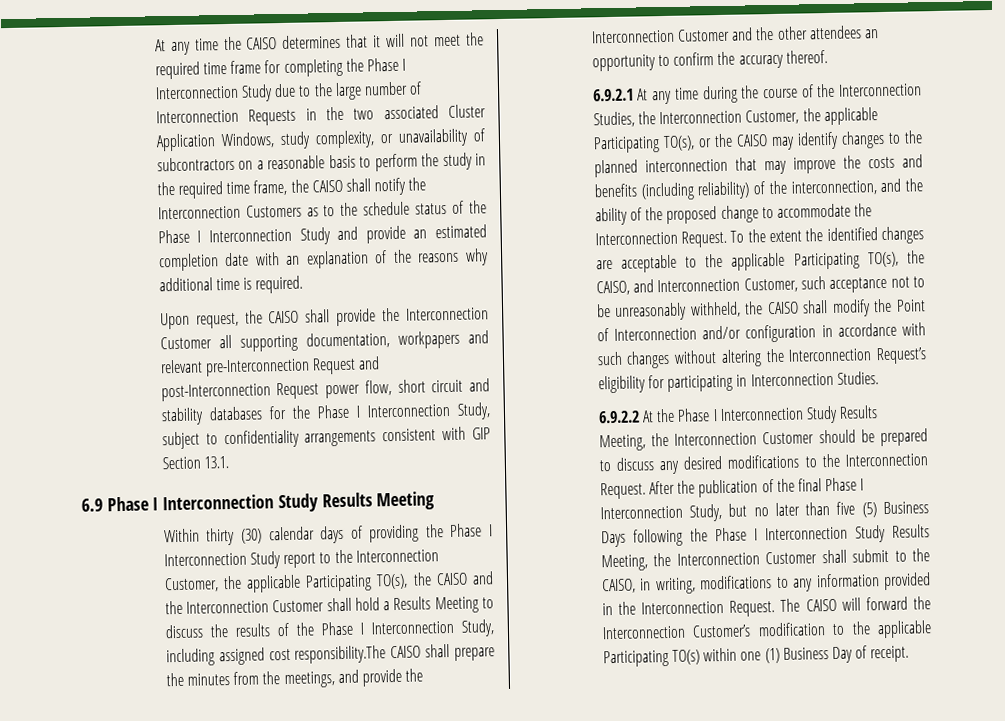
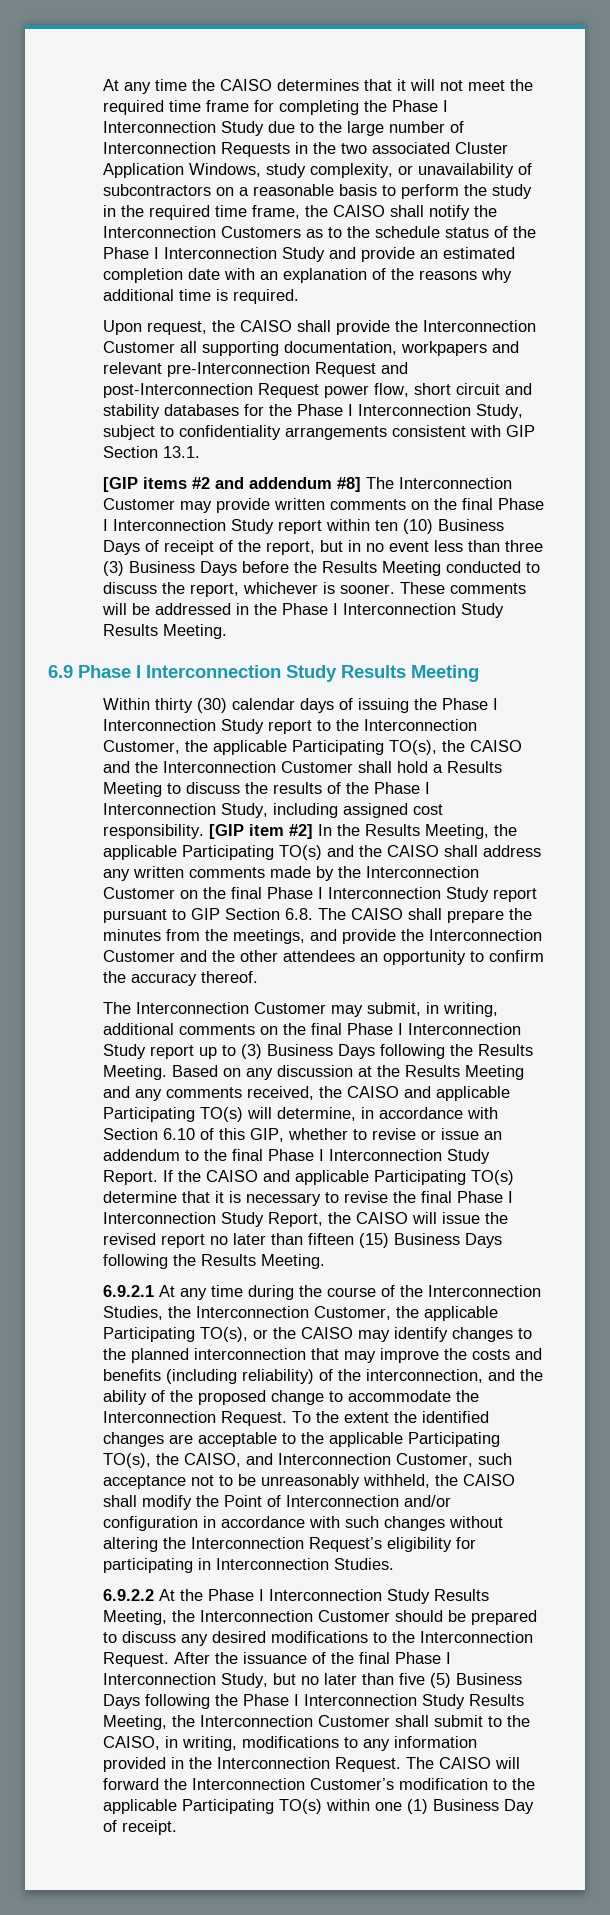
(229, 462) none -> [103,477,513,492] [103,498,545,513] [103,519,505,534] [103,540,544,555] [103,561,541,576] [103,582,527,597] [102,603,505,618] [103,624,228,639] // [GIP items #2 and addendum #8] The Interconnection Customer may provide written comments on the final Phase I Interconnection Study report within ten (10) Business Days of receipt of the report, but in no event less than three (3) Business Days before the Results Meeting conducted to discuss the report, whichever is sooner. These comments will be addressed in the Phase I Interconnection Study Results Meeting.
[369,524,420,543] providing -> [358,698,410,713] issuing
[294,645,387,664] responsibility.The -> [103,824,518,839] [103,845,542,860] [103,866,480,881] [103,887,538,902] [103,908,347,923] responsibility. [GIP item #2] In the Results Meeting, the applicable Participating TO(s) and the CAISO shall address any written comments made by the Interconnection Customer on the final Phase I Interconnection Study report pursuant to GIP Section 6.8. The
(828, 56) none -> [103,1002,499,1017] [103,1023,522,1035] [103,1044,534,1059] [103,1065,525,1080] [103,1086,511,1101] [103,1107,499,1122] [103,1128,503,1142] [103,1149,491,1164] [103,1170,515,1185] [103,1191,514,1206] [103,1212,509,1227] [103,1233,503,1248] [103,1254,326,1269] // The Interconnection Customer may submit, in writing, additional comments on the final Phase I Interconnection Study report up to (3) Business Days following the Results Meeting. Based on any discussion at the Results Meeting and any comments received, the CAISO and applicable Participating TO(s) will determine, in accordance with Section 6.10 of this GIP, whether to revise or issue an addendum to the final Phase I Interconnection Study Report. If the CAISO and applicable Participating TO(s) determine that it is necessary to revise the final Phase I Interconnection Study Report, the CAISO will issue the revised report no later than fifteen (15) Business Days following the Results Meeting.
[698,479,759,498] publication -> [243,1652,308,1664] issuance

